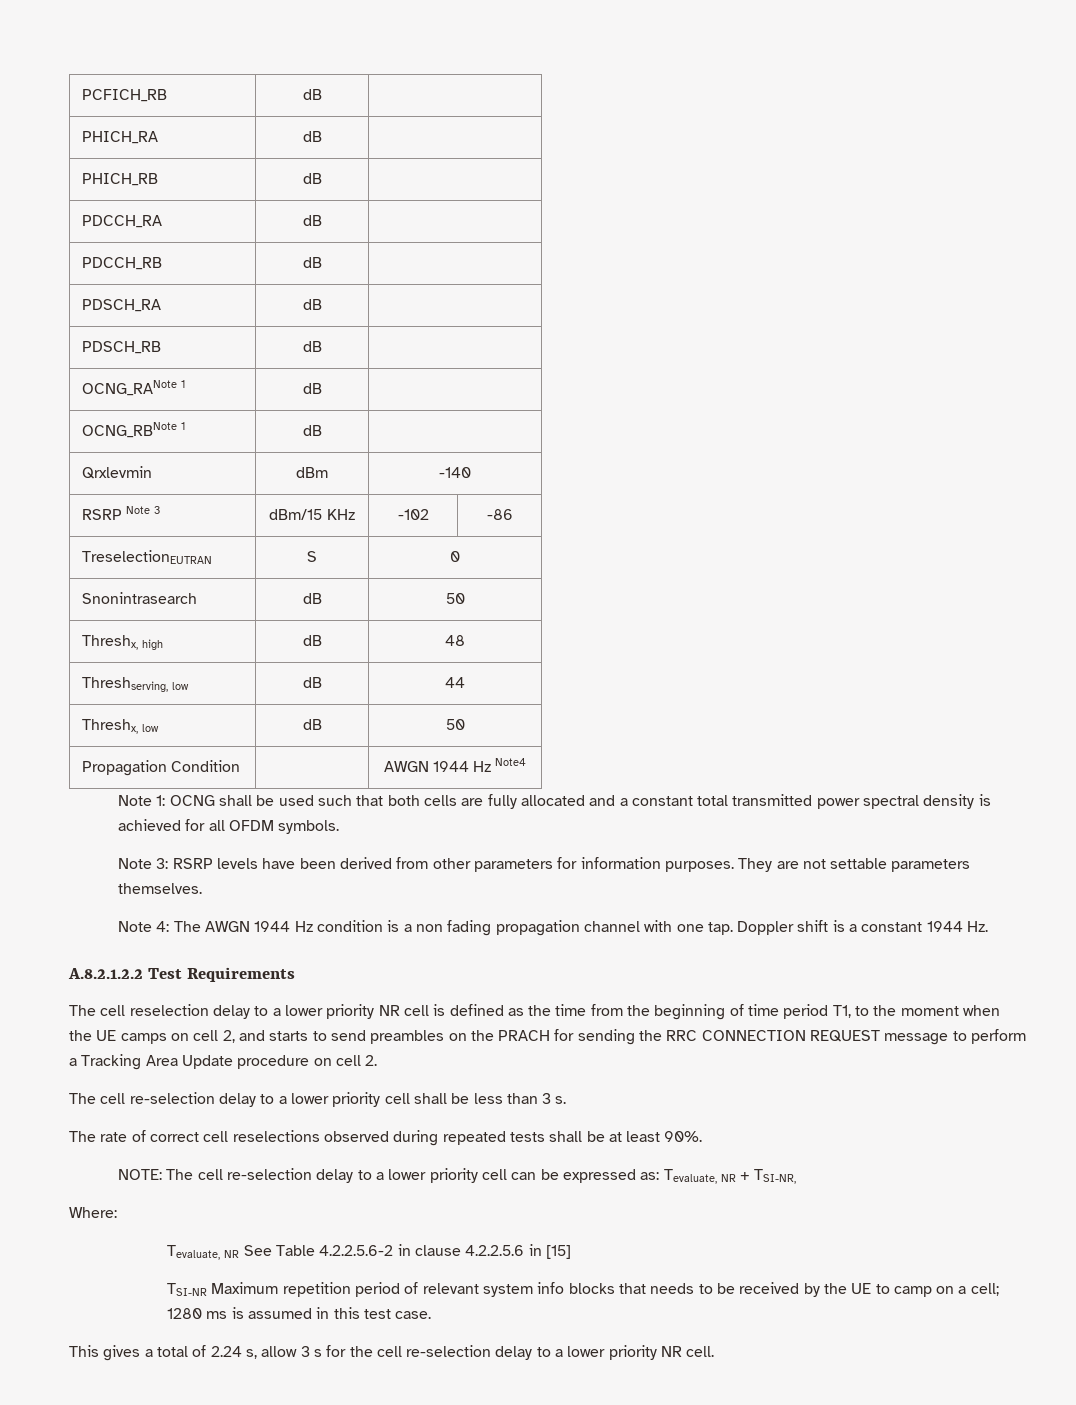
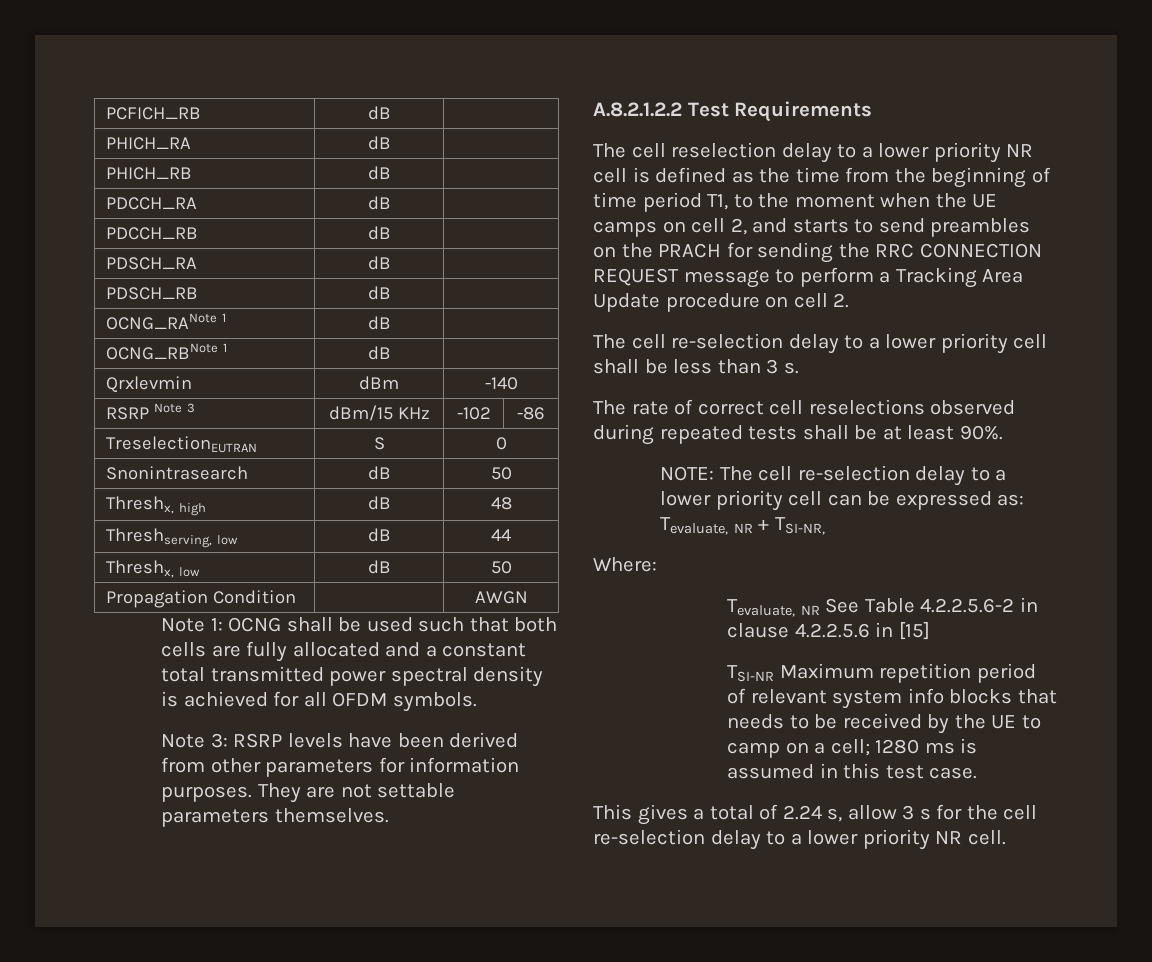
[432,758,527,772] 1944 Hz Note4 -> (528, 597) none
[118,920,989,936] // Note 4: The AWGN 1944 Hz condition is a non fading propagation channel with one tap. Doppler shift is a constant 1944 Hz. -> (389, 815) none

